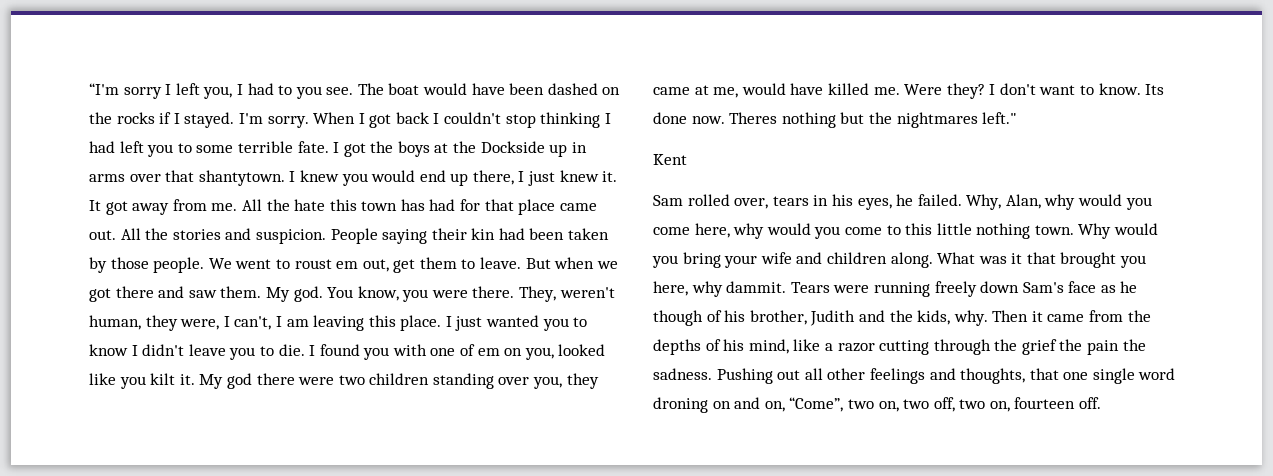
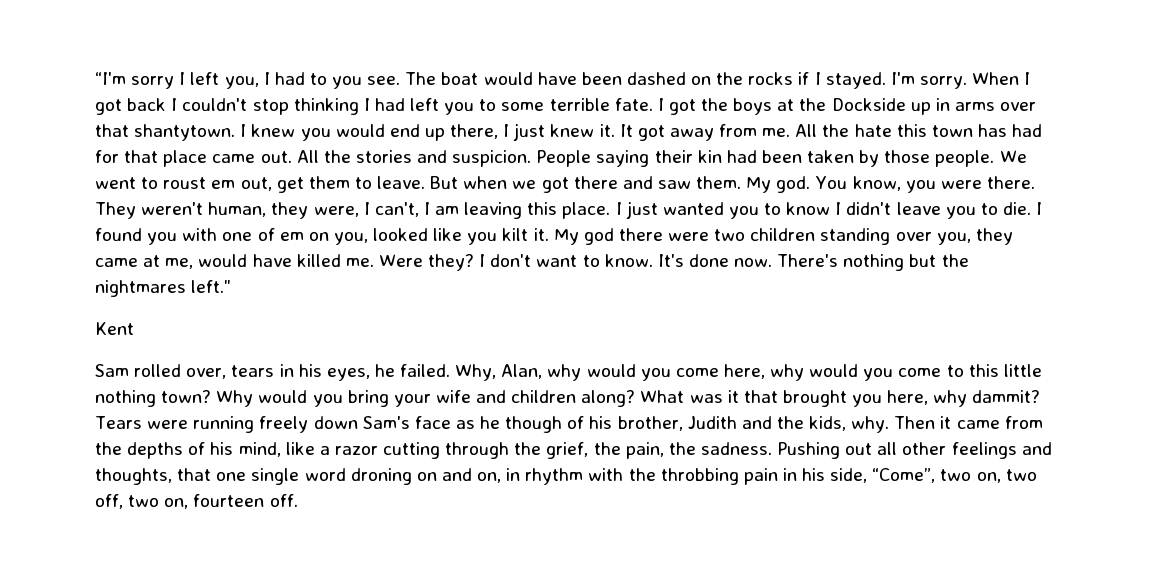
[519,286,557,302] They, -> [95,202,136,219] They
[1145,84,1165,95] Its -> [657,254,684,267] It's
[729,112,778,124] Theres -> [777,254,839,267] There's
[1034,225,1074,235] town. -> [161,390,212,403] town?
[890,252,933,268] along. -> [581,390,636,407] along?
[726,281,787,293] dammit. -> [972,390,1041,403] dammit?
[1021,339,1120,355] grief the pain -> [546,442,664,459] grief, the pain,
(785, 406) none -> [506,468,868,485] in rhythm with the throbbing pain in his side,

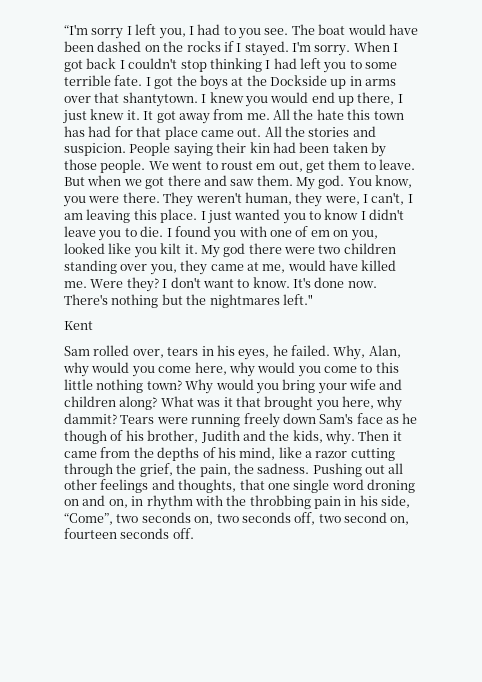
(972, 475) none -> [141,512,191,523] seconds
(1037, 475) none -> [241,512,291,523] seconds
(160, 501) none -> [344,512,387,523] second
(265, 500) none -> [120,528,170,539] seconds

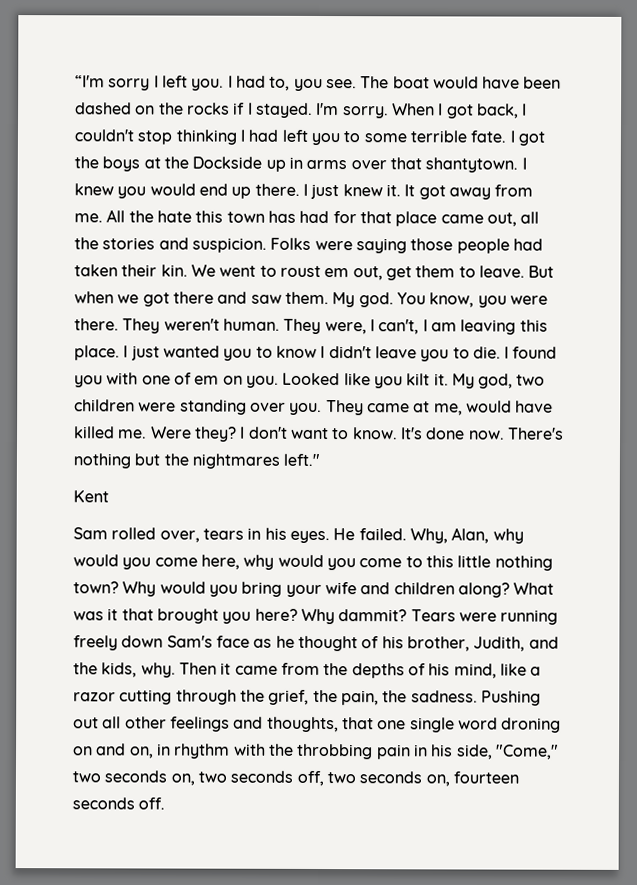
[158,24,236,39] you, I had to -> [191,75,291,91] you. I had to,
[86,58,117,69] back -> [476,103,519,119] back,
[357,92,395,105] there, -> [254,183,300,196] there.
[237,126,282,137] out. All -> [486,211,540,227] out, all
[129,142,386,157] [64,159,146,173] People saying their kin had been taken by those people. -> [270,237,543,254] [74,264,188,277] Folks were saying those people had taken their kin.
[244,192,323,207] human, they -> [222,318,322,335] human. They
[350,230,378,241] [64,243,105,254] you, looked -> [245,372,341,388] you. Looked
[223,243,315,257] god there were -> [478,373,514,389] god,
(396, 248) none -> [138,402,177,412] were
[149,260,208,275] you, they -> [289,400,364,416] you. They
[238,345,288,360] eyes, he -> [289,528,356,544] eyes. He
[342,396,403,411] here, why -> [254,608,335,625] here? Why
[64,430,107,444] though -> [297,635,358,652] thought
[200,430,240,443] Judith -> [473,636,526,652] Judith,
[64,513,113,525] “Come”, -> [495,744,559,760] "Come,"
[344,512,387,523] second -> [359,771,423,784] seconds

